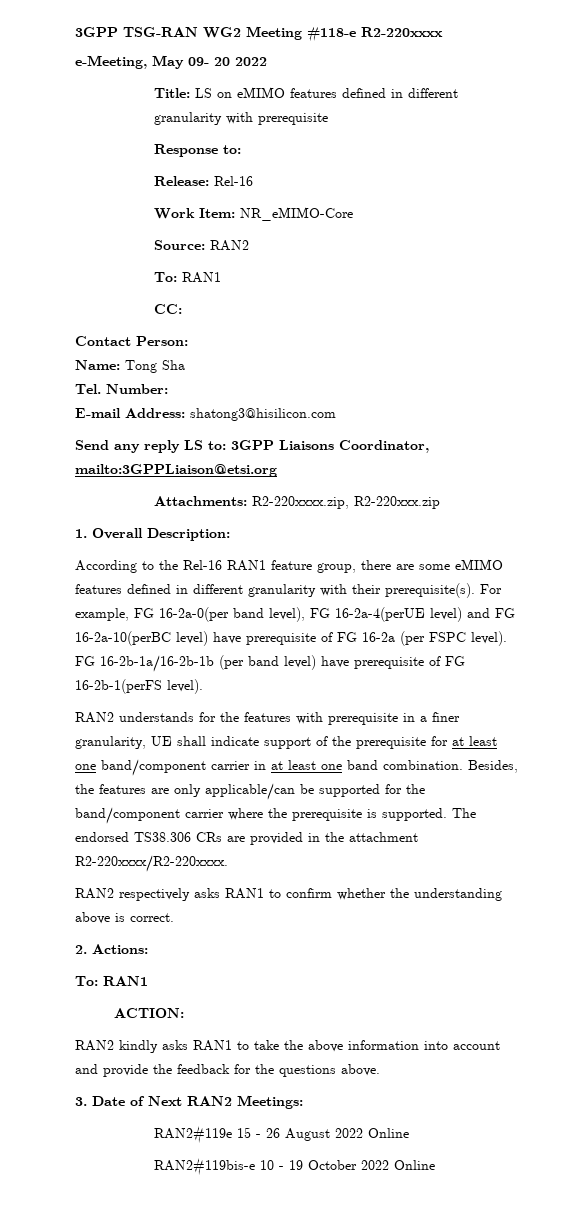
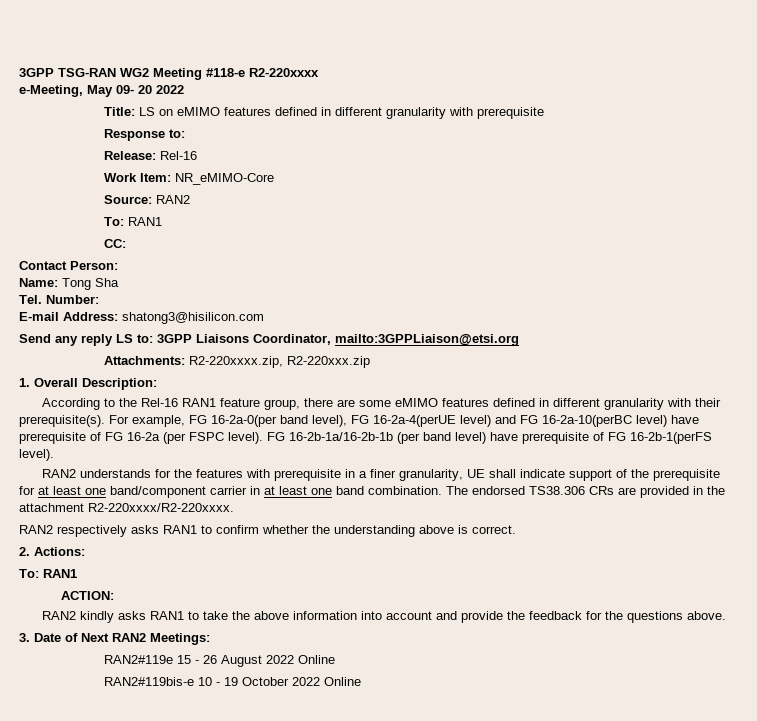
[468,760,518,773] [75,783,425,800] [75,807,447,824] Besides, the features are only applicable/can be supported for the band/component carrier where the prerequisite is supported. -> (442, 490) none

